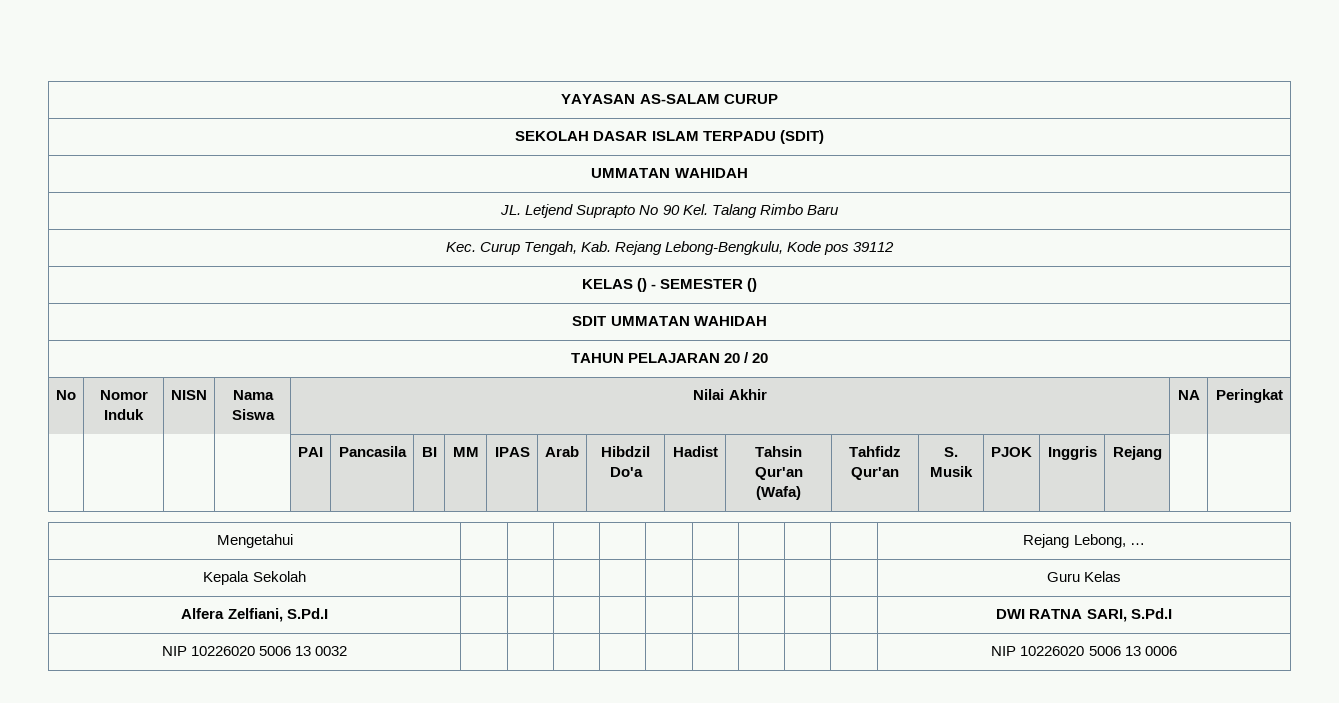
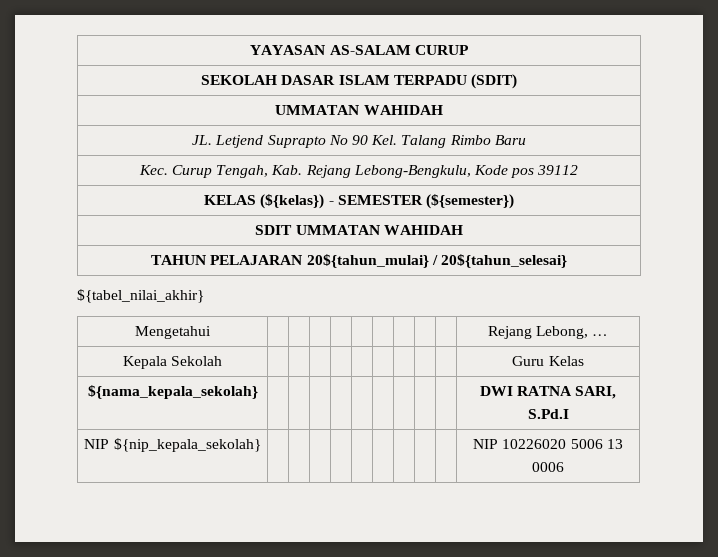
[636,278,647,292] () -> [260,194,325,209] (${kelas})
[747,278,758,292] () -> [425,194,514,209] (${semester})
[723,352,769,363] [56,390,76,400] [99,390,148,400] [104,409,144,420] [171,390,207,400] [232,390,274,400] [231,409,275,420] [693,389,767,400] [1177,390,1200,400] [1215,389,1283,403] [298,447,323,457] [338,446,407,457] [421,447,437,457] [452,447,479,457] [494,447,530,457] [545,446,579,457] [601,446,650,457] [609,467,643,477] [672,446,718,457] [755,446,802,457] [754,467,803,480] [756,486,801,500] [849,446,901,457] [851,467,899,480] [944,447,958,457] [930,466,973,477] [991,447,1032,457] [1047,446,1097,460] [1112,446,1162,460] 20 / 20 // No | Nomor Induk | NISN | Nama Siswa | Nilai Akhir | NA | Peringkat // | | | | PAI | Pancasila | BI | MM | IPAS | Arab | Hibdzil Do'a | Hadist | Tahsin Qur'an (Wafa) | Tahfidz Qur'an | S. Musik | PJOK | Inggris | Rejang | | -> [306,254,567,268] [77,289,204,303] 20${tahun_mulai} / 20${tahun_selesai} // ${tabel_nilai_akhir}
[181,608,328,622] Alfera Zelfiani, S.Pd.I -> [87,385,258,399] ${nama_kepala_sekolah}
[190,646,348,656] 10226020 5006 13 0032 -> [113,438,261,452] ${nip_kepala_sekolah}

